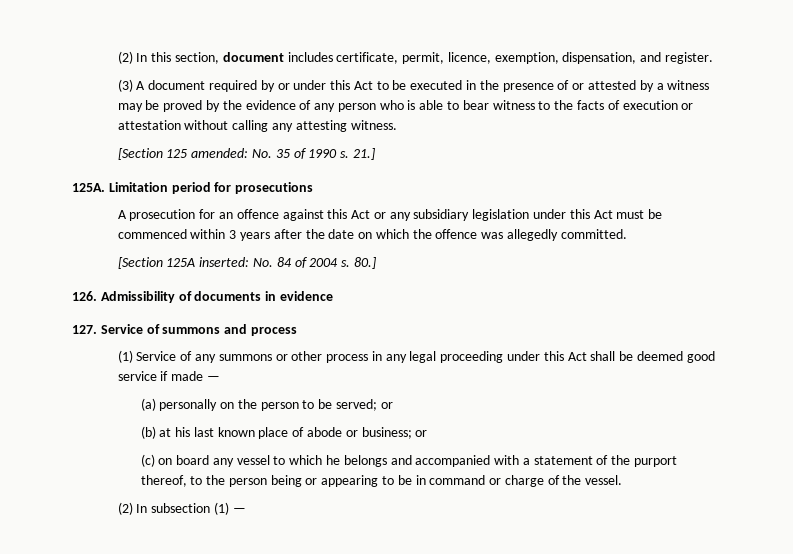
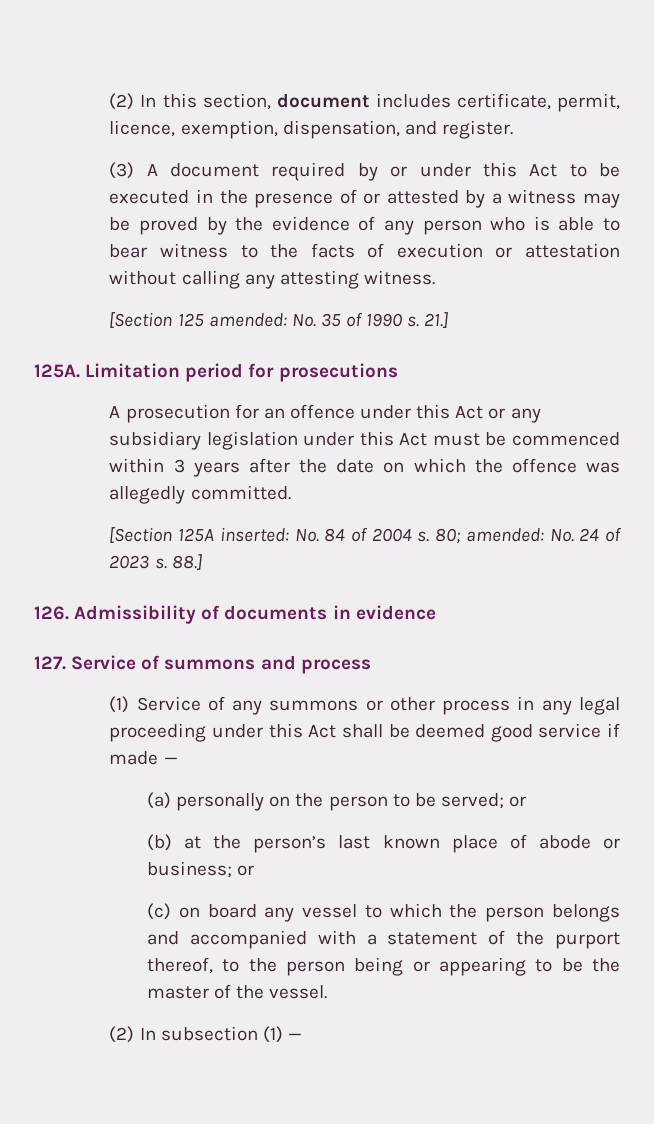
[282,209,324,221] against -> [360,405,412,419] under
[353,257,376,269] 80.] -> [435,527,622,544] [109,554,202,570] 80; amended: No. 24 of 2023 s. 88.]
[175,427,191,437] his -> [213,835,327,853] the person’s
[325,455,340,465] he -> [449,904,545,922] the person
[415,475,544,487] in command or charge -> [592,958,620,972] [147,986,210,999] the master

